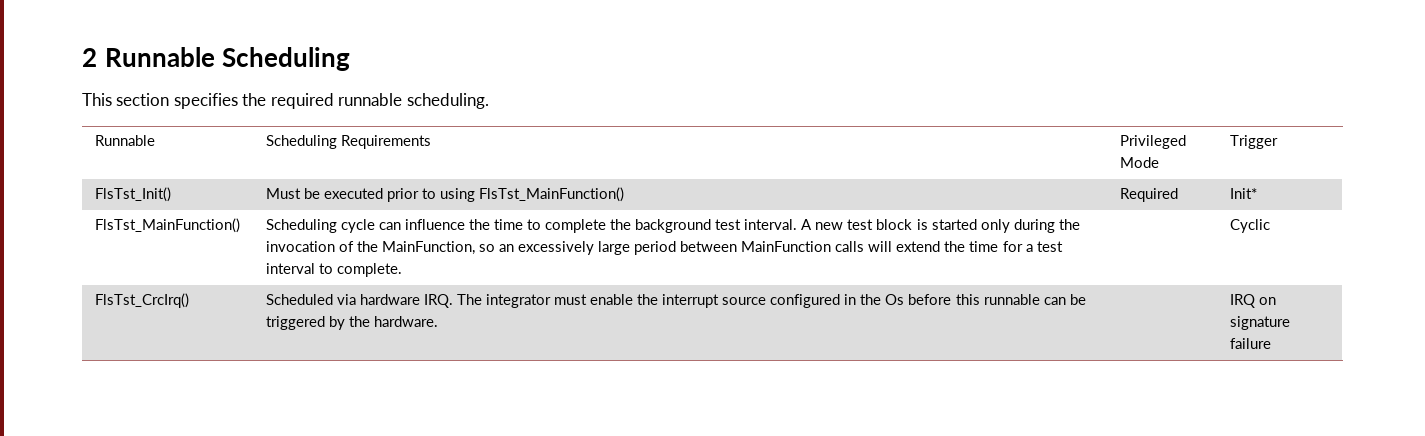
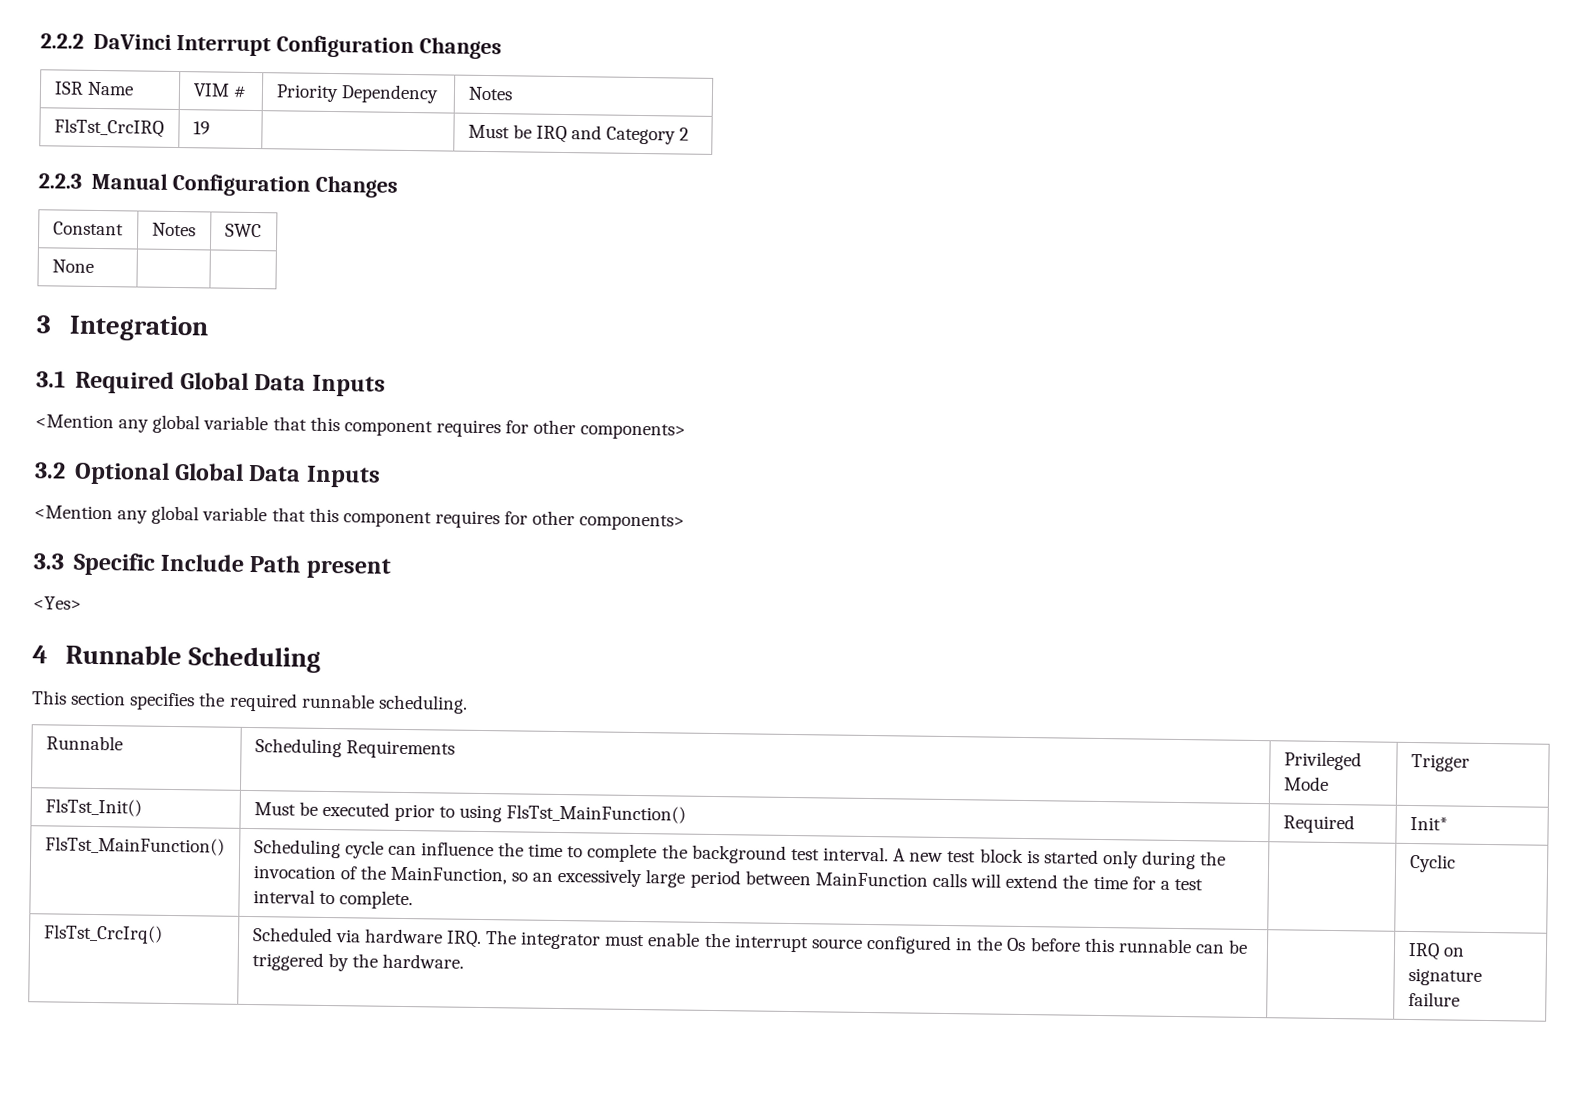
[82,48,97,67] 2 -> [40,33,502,60] [53,81,134,96] [192,83,247,98] [275,84,439,104] [467,86,513,101] [53,118,164,138] [192,121,210,135] [467,124,690,145] [38,172,399,198] [52,221,124,236] [151,222,196,237] [224,223,262,238] [51,259,94,273] [36,314,210,342] [36,370,386,397] [35,414,687,440] [34,461,381,488] [34,505,686,531] [33,552,391,579] [33,596,82,610] [32,645,48,664] 2.2.2 DaVinci Interrupt Configuration Changes // ISR Name | VIM # | Priority Dependency | Notes // FlsTst_CrcIRQ | 19 | | Must be IRQ and Category 2 // 2.2.3 Manual Configuration Changes // Constant | Notes | SWC // None | | // 3 Integration // 3.1 Required Global Data Inputs // <Mention any global variable that this component requires for other components> // 3.2 Optional Global Data Inputs // <Mention any global variable that this component requires for other components> // 3.3 Specific Include Path present // <Yes> // 4

